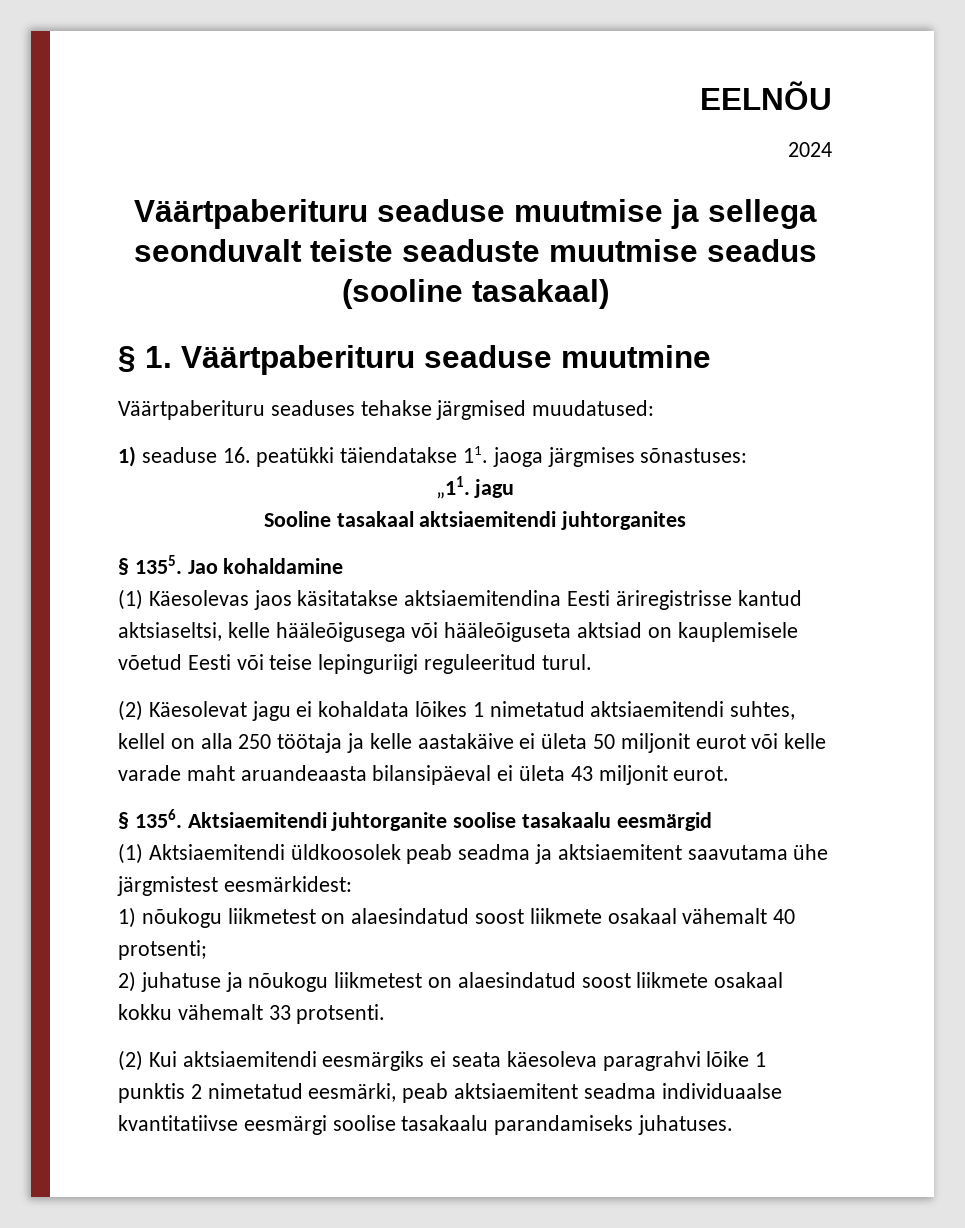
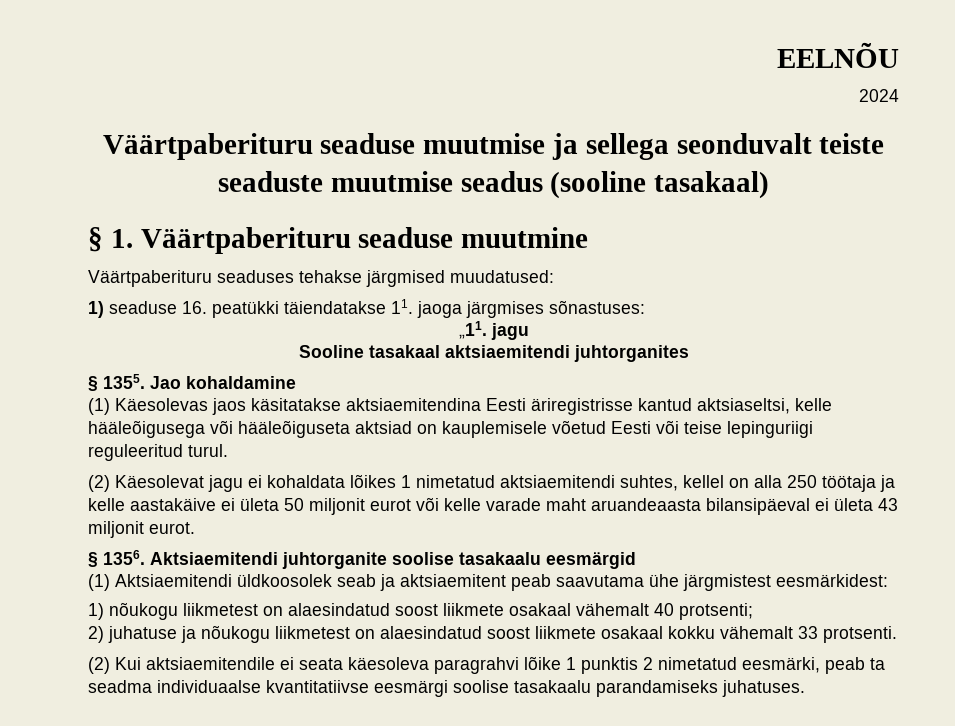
[406,844,531,864] peab seadma -> [337,574,376,587] seab
(682, 852) none -> [511,574,551,591] peab
[182,1051,425,1071] aktsiaemitendi eesmärgiks -> [146,657,275,670] aktsiaemitendile
[454,1083,579,1099] aktsiaemitent -> [870,658,885,670] ta

